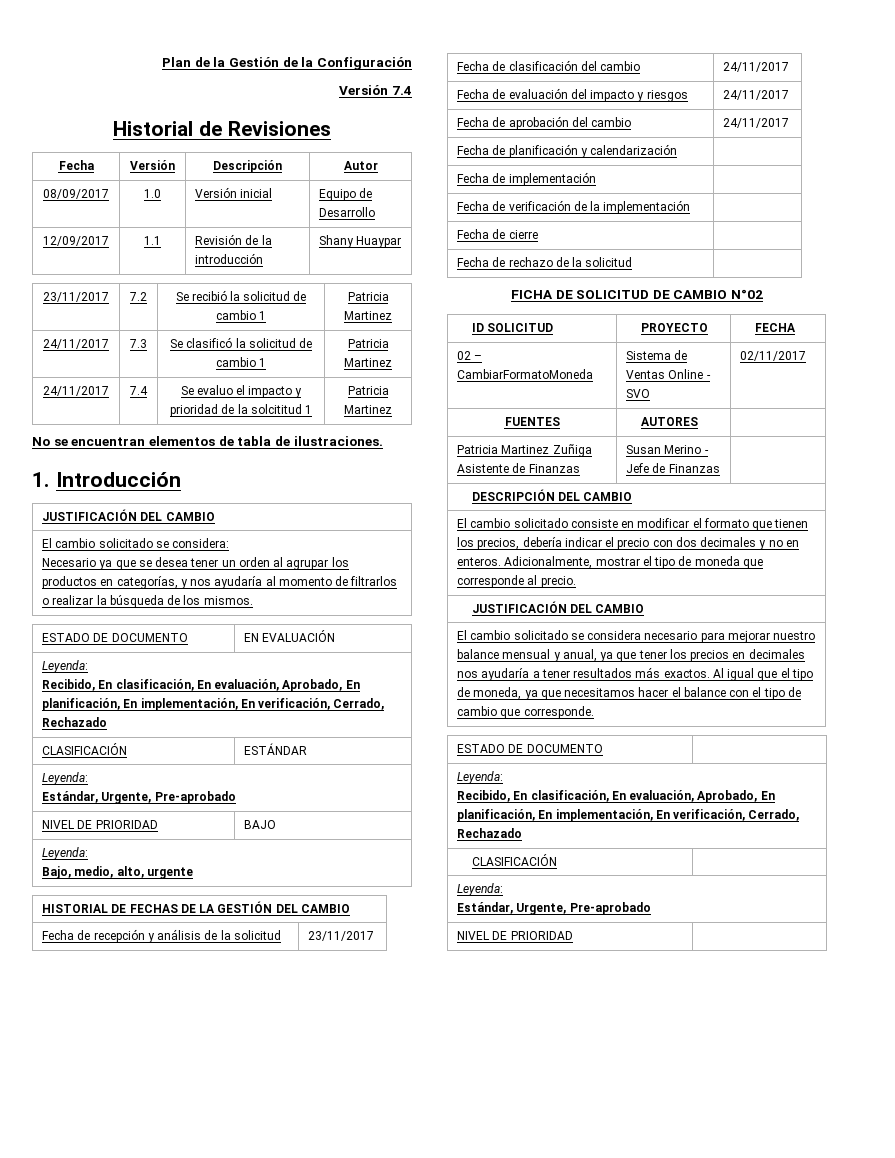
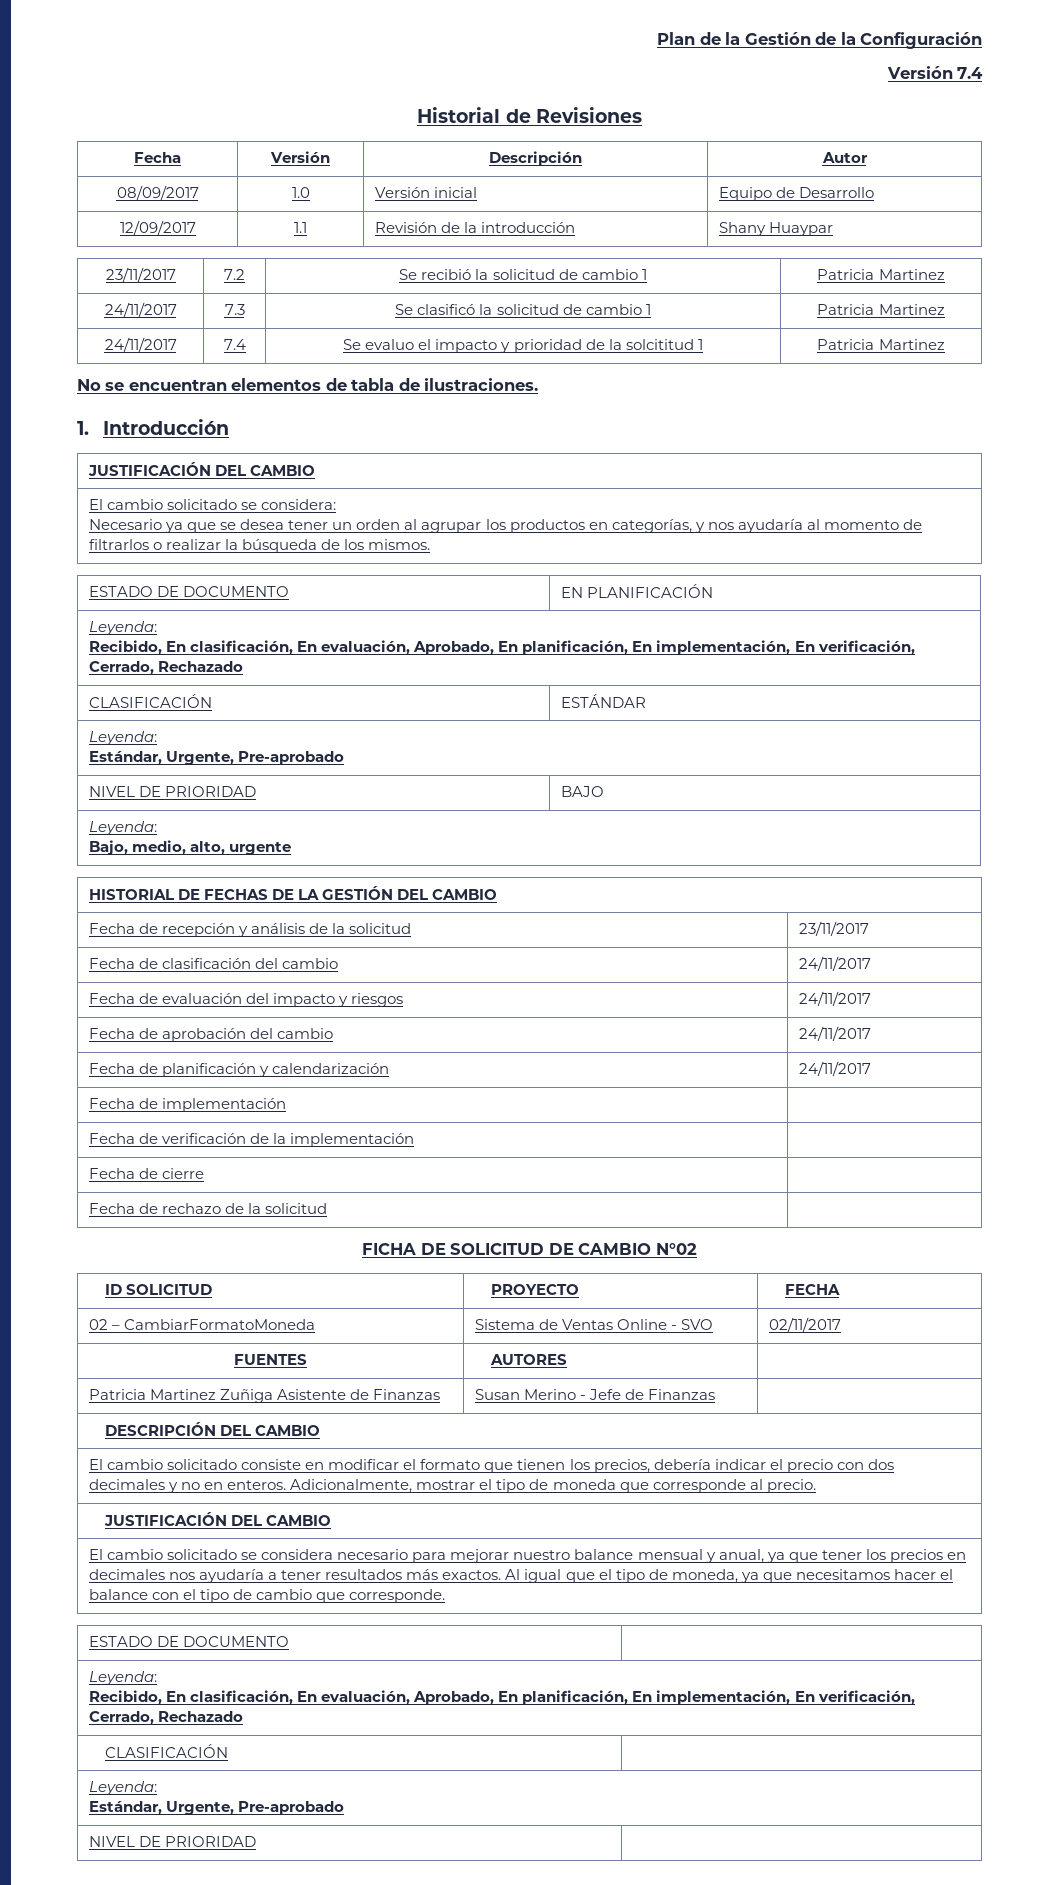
[262,630,336,642] EVALUACIÓN -> [587,584,714,598] PLANIFICACIÓN
(678, 149) none -> [799,1061,872,1076] 24/11/2017

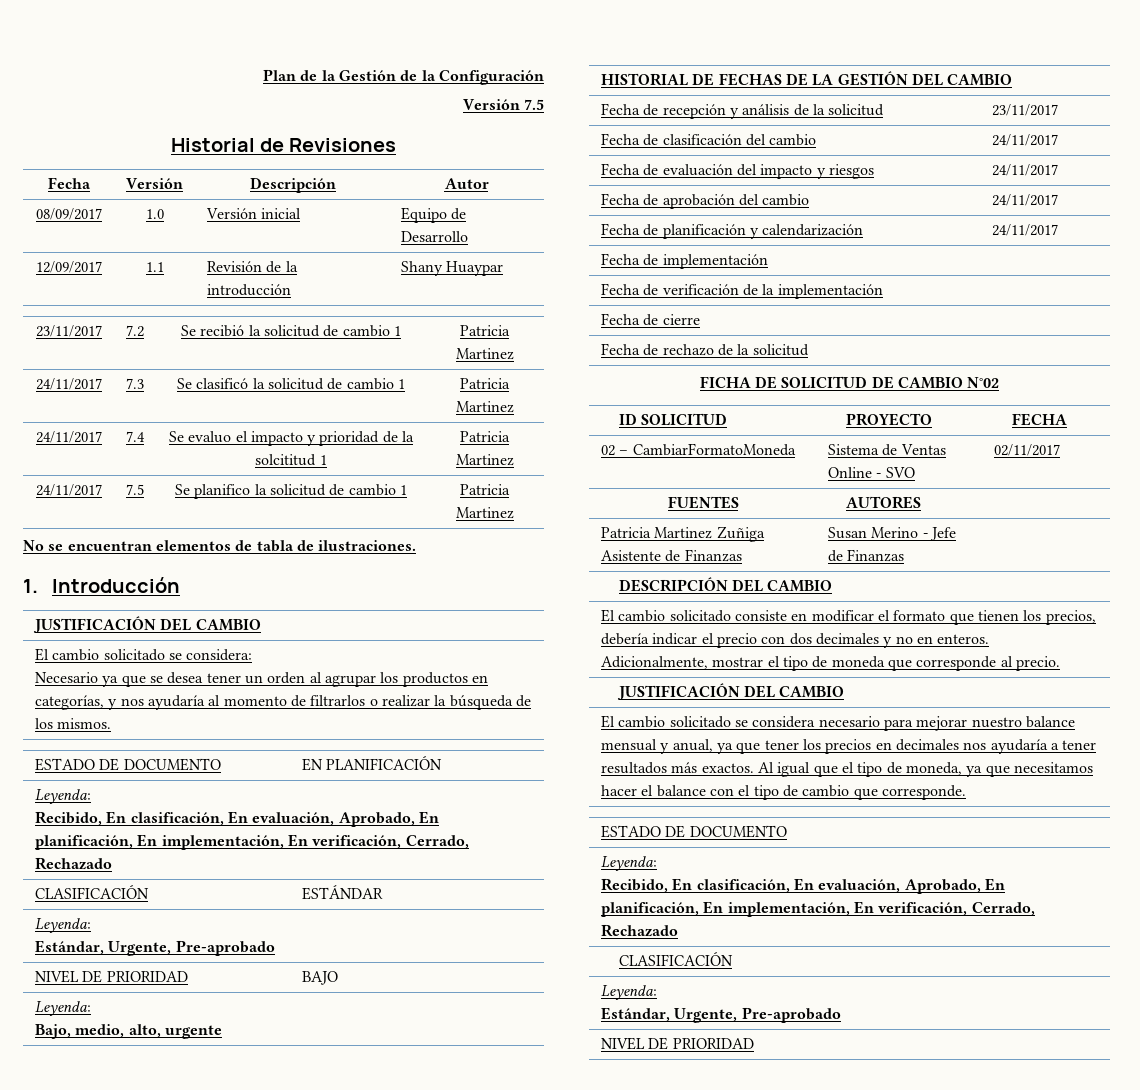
[957,67,983,79] 7.4 -> [524,99,544,110] 7.5
(945, 344) none -> [35,484,102,496] [126,484,144,495] [175,484,407,499] [460,484,510,495] [455,507,514,519] // 24/11/2017 | 7.5 | Se planifico la solicitud de cambio 1 | Patricia Martinez

